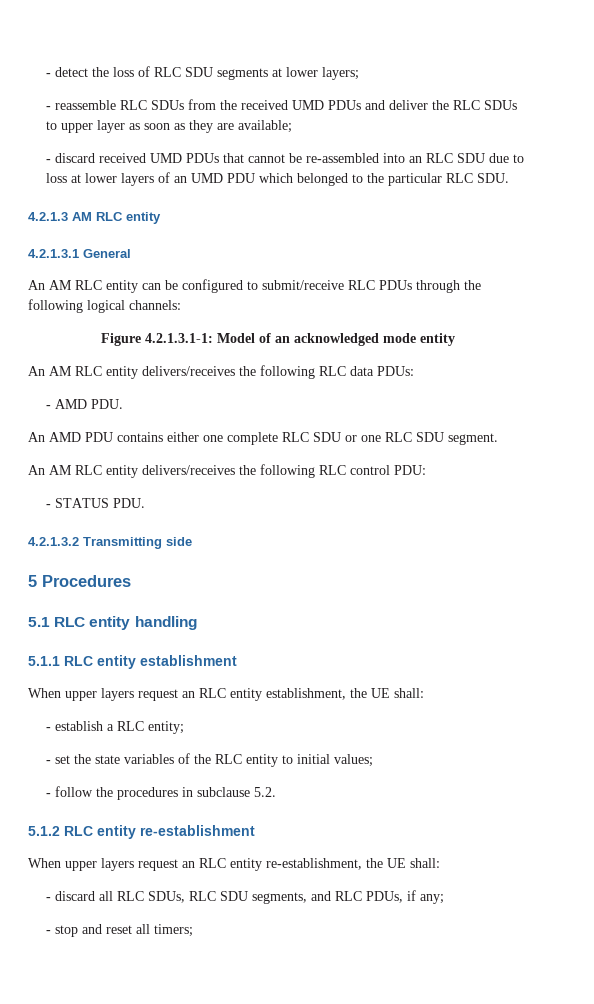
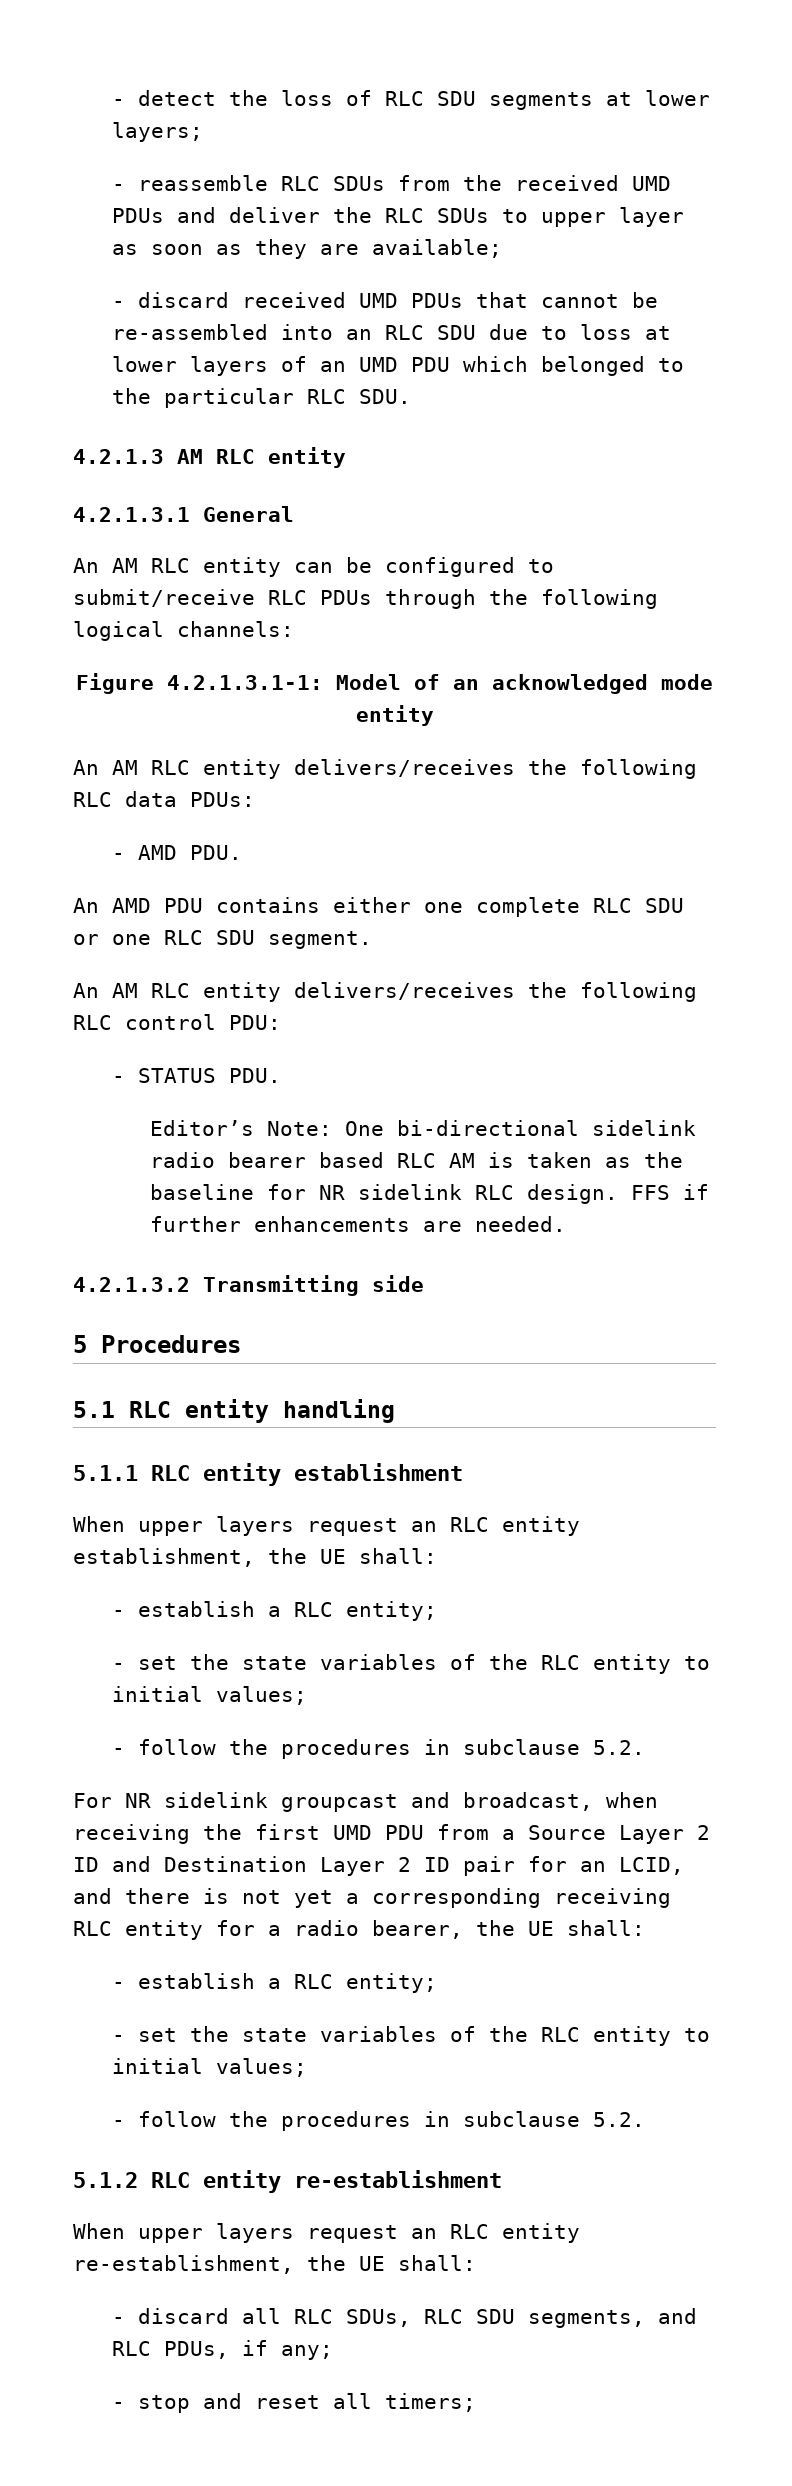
(146, 503) none -> [150,1120,697,1136] [150,1152,684,1168] [150,1184,710,1204] [150,1216,567,1232] // Editor’s Note: One bi-directional sidelink radio bearer based RLC AM is taken as the baseline for NR sidelink RLC design. FFS if further enhancements are needed.
(277, 792) none -> [73,1792,658,1812] [73,1824,710,1844] [73,1856,684,1876] [73,1888,671,1908] [73,1920,645,1940] [111,1973,437,1993] [111,2026,710,2046] [111,2058,307,2077] [111,2111,645,2131] // For NR sidelink groupcast and broadcast, when receiving the first UMD PDU from a Source Layer 2 ID and Destination Layer 2 ID pair for an LCID, and there is not yet a corresponding receiving RLC entity for a radio bearer, the UE shall: // - establish a RLC entity; // - set the state variables of the RLC entity to initial values; // - follow the procedures in subclause 5.2.

